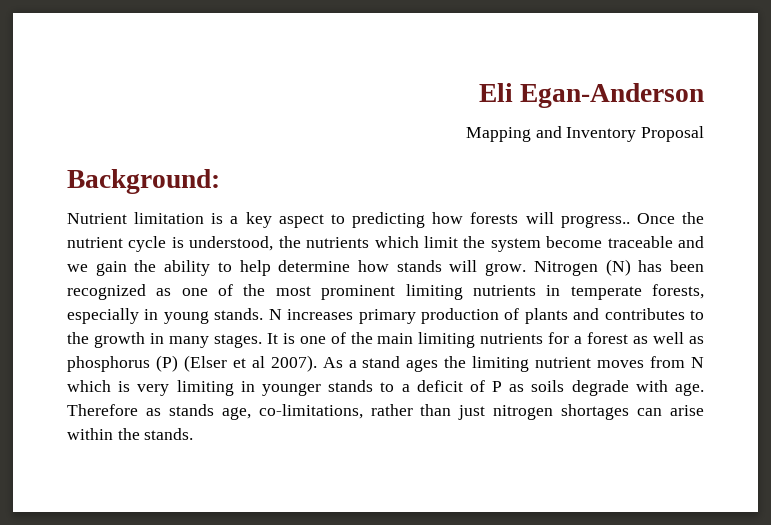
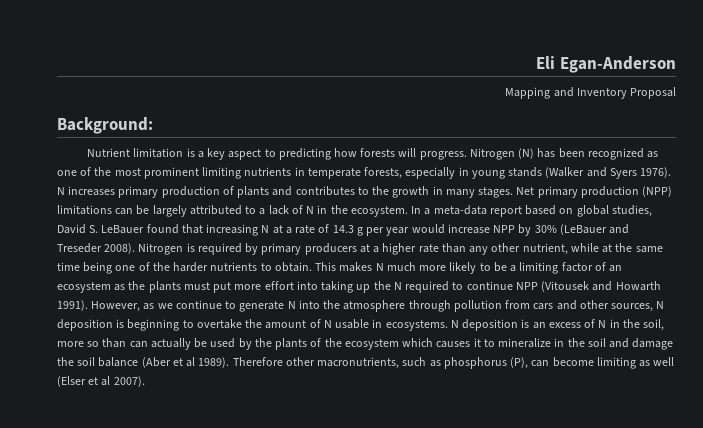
[560,212,704,228] [67,236,704,252] [67,260,527,276] progress.. Once the nutrient cycle is understood, the nutrients which limit the system become traceable and we gain the ability to help determine how stands will grow. -> [419,151,467,160] progress.
[214,308,264,320] stands. -> [508,167,672,179] stands (Walker and Syers 1976).
[266,332,704,348] [67,355,704,372] [67,380,704,396] [67,404,704,420] [67,428,194,440] It is one of the main limiting nutrients for a forest as well as phosphorus (P) (Elser et al 2007). As a stand ages the limiting nutrient moves from N which is very limiting in younger stands to a deficit of P as soils degrade with age. Therefore as stands age, co-limitations, rather than just nitrogen shortages can arise within the stands. -> [516,186,673,198] [57,205,652,217] [57,224,630,236] [57,243,663,255] [57,262,623,274] [57,281,661,293] [57,300,665,312] [57,319,665,331] [57,338,674,350] [57,357,675,369] [57,376,145,387] Net primary production (NPP) limitations can be largely attributed to a lack of N in the ecosystem. In a meta-data report based on global studies, David S. LeBauer found that increasing N at a rate of 14.3 g per year would increase NPP by 30% (LeBauer and Treseder 2008). Nitrogen is required by primary producers at a higher rate than any other nutrient, while at the same time being one of the harder nutrients to obtain. This makes N much more likely to be a limiting factor of an ecosystem as the plants must put more effort into taking up the N required to continue NPP (Vitousek and Howarth 1991). However, as we continue to generate N into the atmosphere through pollution from cars and other sources, N deposition is beginning to overtake the amount of N usable in ecosystems. N deposition is an excess of N in the soil, more so than can actually be used by the plants of the ecosystem which causes it to mineralize in the soil and damage the soil balance (Aber et al 1989). Therefore other macronutrients, such as phosphorus (P), can become limiting as well (Elser et al 2007).

